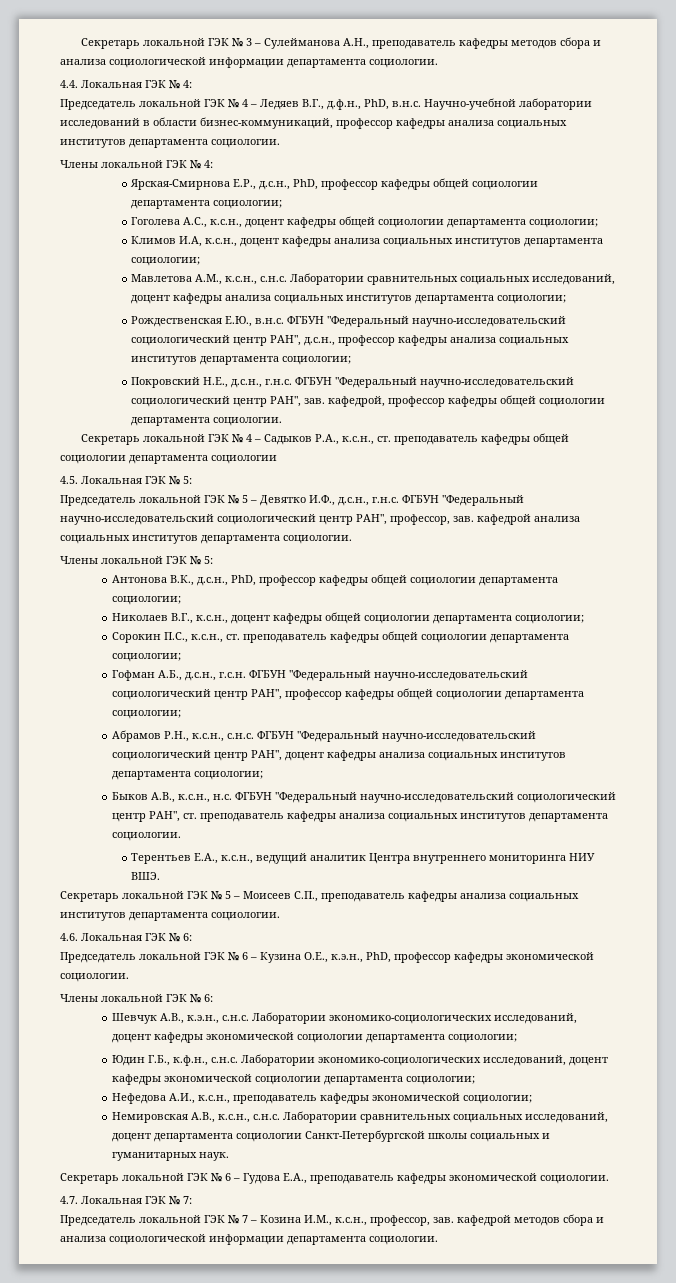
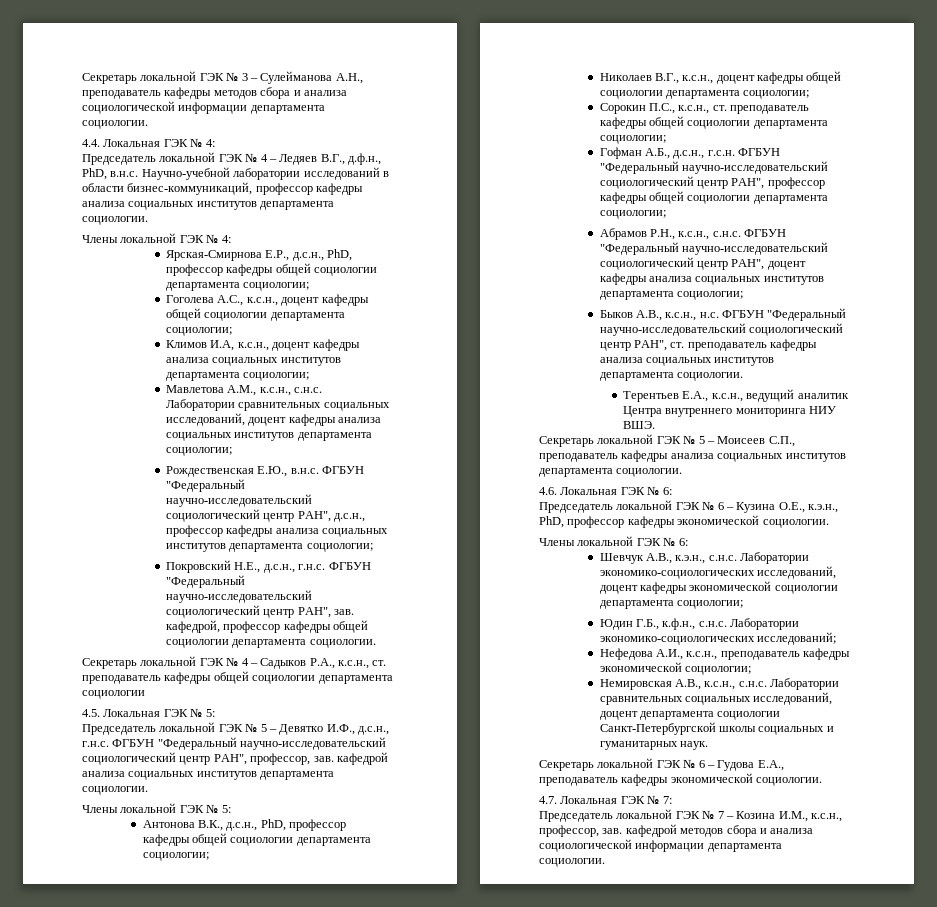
[482,1055,608,1066] [111,1074,475,1085] исследований, доцент кафедры экономической социологии департамента социологии; -> [756,632,836,645] исследований;

